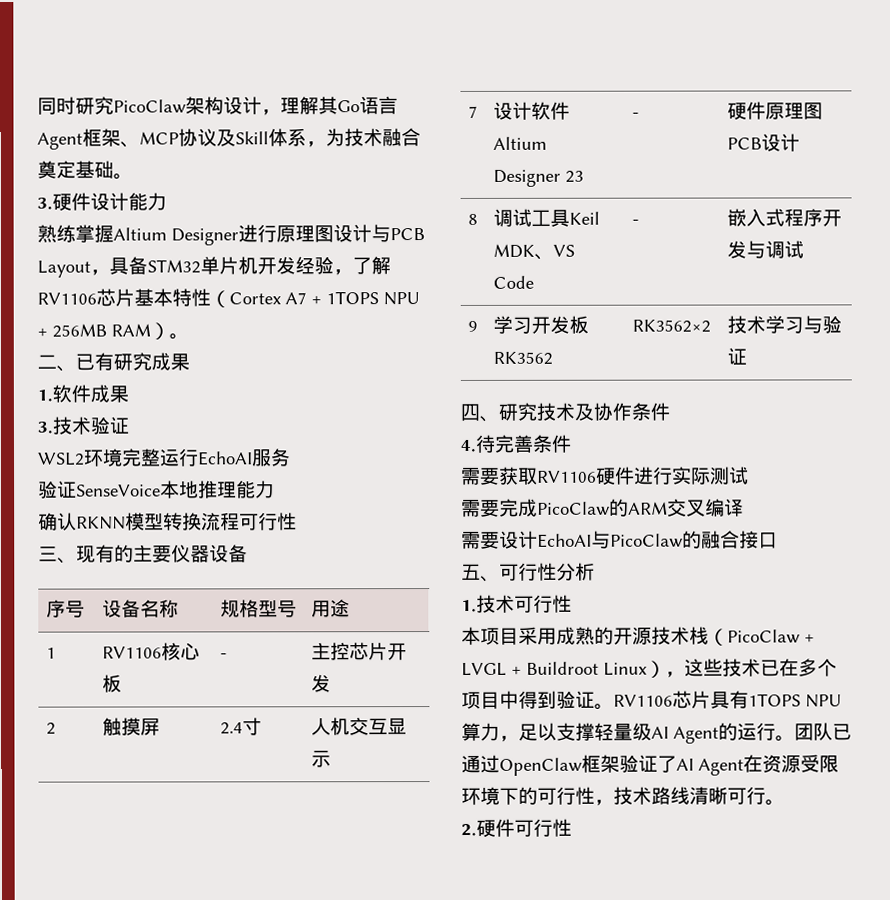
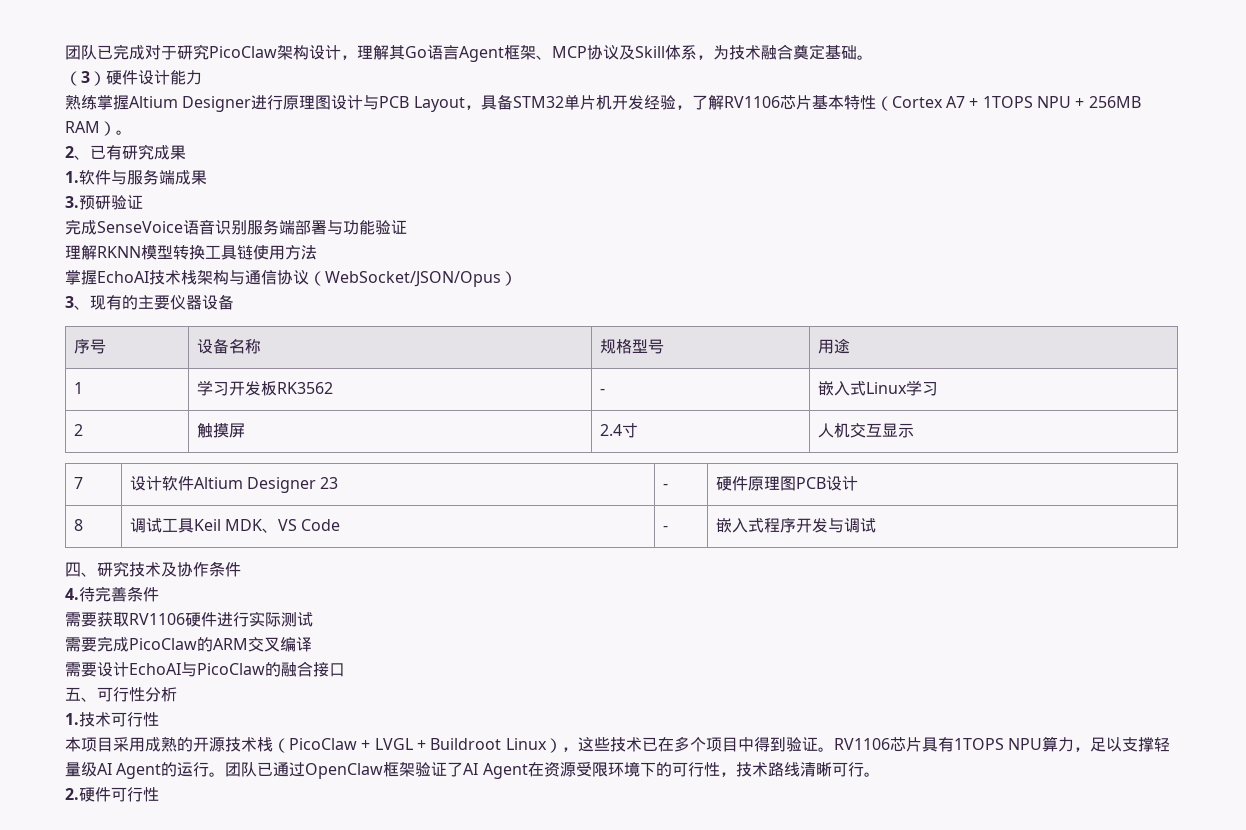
[37,96,76,115] 同时 -> [65,44,177,60] 团队已完成对于
[37,197,53,210] 3. -> [65,71,106,86] （3）
[37,354,57,369] 二 -> [65,146,74,158] 2
(91, 393) none -> [111,169,175,185] 与服务端
[52,416,129,435] [38,448,291,467] [38,480,275,499] [38,512,297,531] [38,546,58,562] 技术验证 // WSL2环境完整运行EchoAI服务 // 验证SenseVoice本地推理能力 // 确认RKNN模型转换流程可行性 // 三 -> [79,195,143,210] [65,219,407,235] [65,245,317,260] [65,270,517,287] [65,296,74,308] 预研验证 // 完成SenseVoice语音识别服务端部署与功能验证 // 理解RKNN模型转换工具链使用方法 // 掌握EchoAI技术栈架构与通信协议（WebSocket/JSON/Opus） // 3
[101,642,200,661] [101,674,122,693] [219,653,227,659] [310,642,407,661] [310,674,331,693] RV1106核心板 | - | 主控芯片开发 -> [196,380,333,396] [599,388,605,394] [817,380,938,396] 学习开发板RK3562 | - | 嵌入式Linux学习
[467,320,478,332] [492,315,589,334] [492,351,553,365] [631,319,711,333] [726,315,842,334] [726,347,747,366] // 9 | 学习开发板RK3562 | RK3562×2 | 技术学习与验证 -> (876, 525) none

